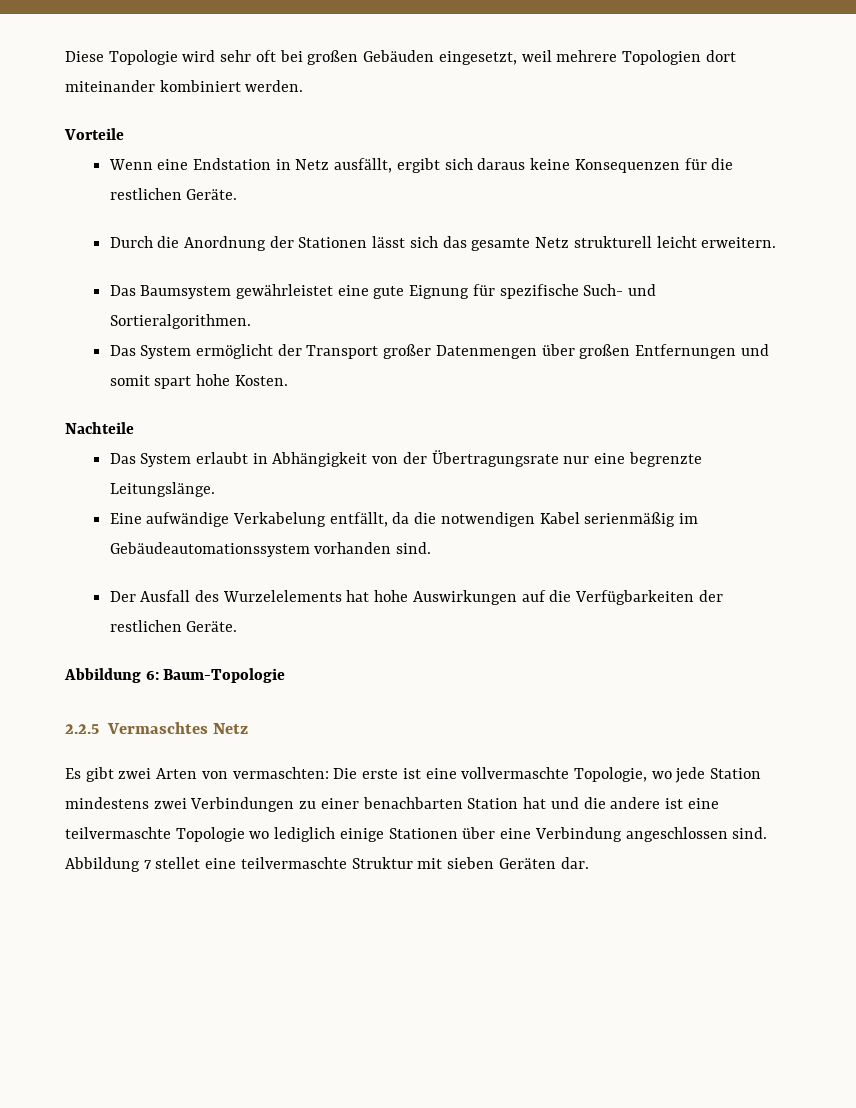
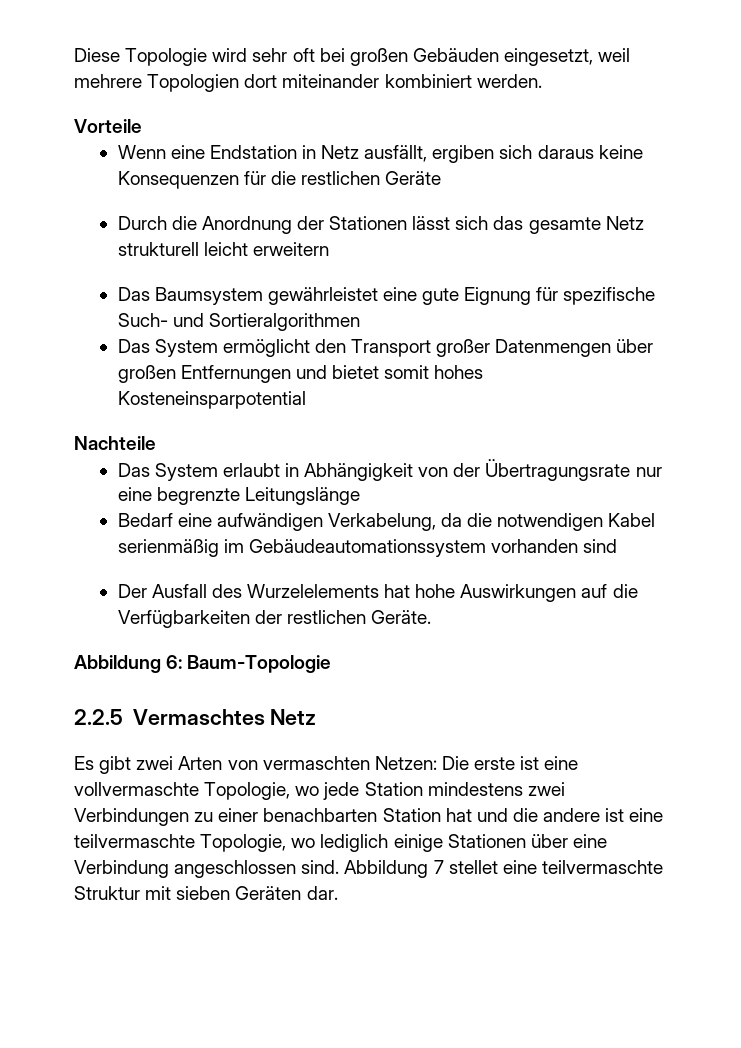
[396,158,440,173] ergibt -> [432,145,495,163] ergiben
[186,189,238,200] Geräte. -> [385,171,442,185] Geräte
[701,237,777,248] erweitern. -> [252,242,329,256] erweitern
[109,314,251,329] Sortieralgorithmen. -> [208,313,360,331] Sortieralgorithmen
[277,344,302,356] der -> [314,339,346,353] den
[109,374,288,389] somit spart hohe Kosten. -> [331,365,484,379] [117,391,306,409] bietet somit hohes Kosteneinsparpotential
[109,482,215,497] [109,512,388,527] Leitungslänge. // Eine aufwändige Verkabelung entfällt, -> [244,487,360,505] [117,513,436,531] Leitungslänge // Bedarf eine aufwändigen Verkabelung,
[395,542,431,554] sind. -> [583,539,618,553] sind
[232,767,329,779] vermaschten: -> [262,756,437,770] vermaschten Netzen:
[175,827,245,842] Topologie -> [200,834,287,852] Topologie,

